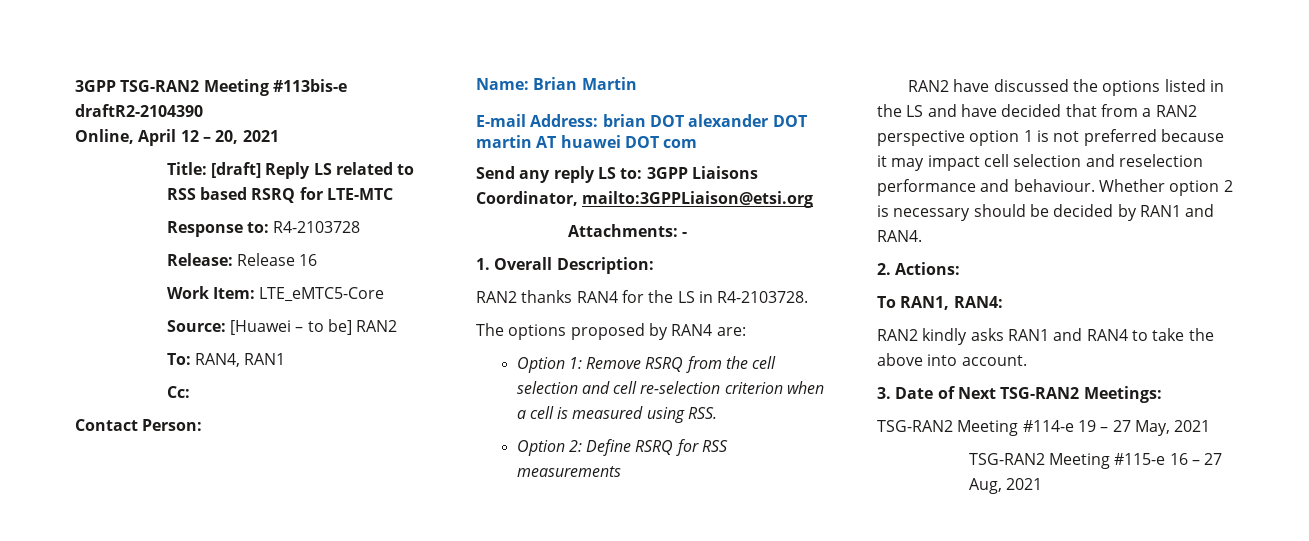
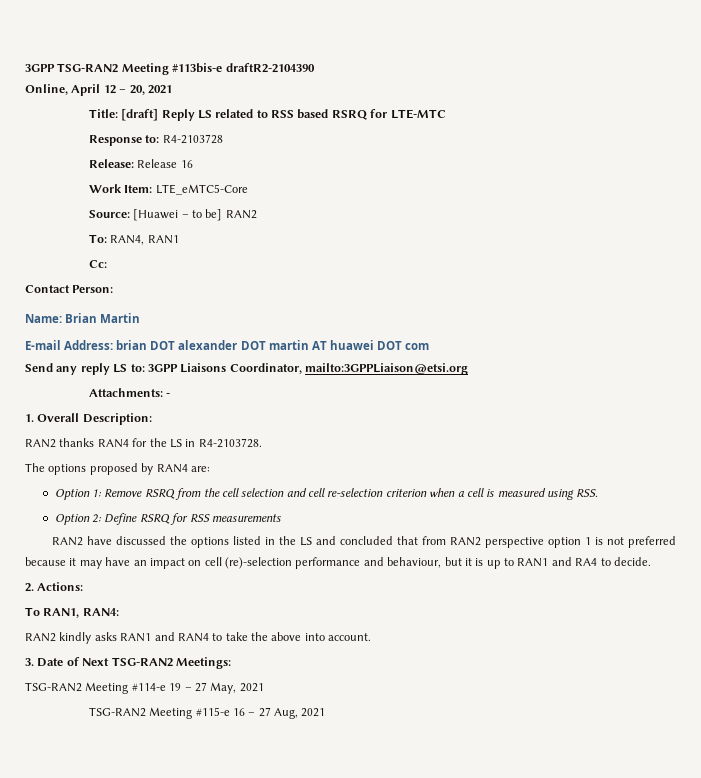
[960,104,1062,117] have decided -> [340,536,394,545] concluded
[1142,108,1152,117] a -> (447, 540) none
[927,154,1203,171] [877,179,1233,196] [877,204,1215,221] [877,230,922,242] impact cell selection and reselection performance and behaviour. Whether option 2 is necessary should be decided by RAN1 and RAN4. -> [105,557,651,569] have an impact on cell (re)-selection performance and behaviour, but it is up to RAN1 and RA4 to decide.

